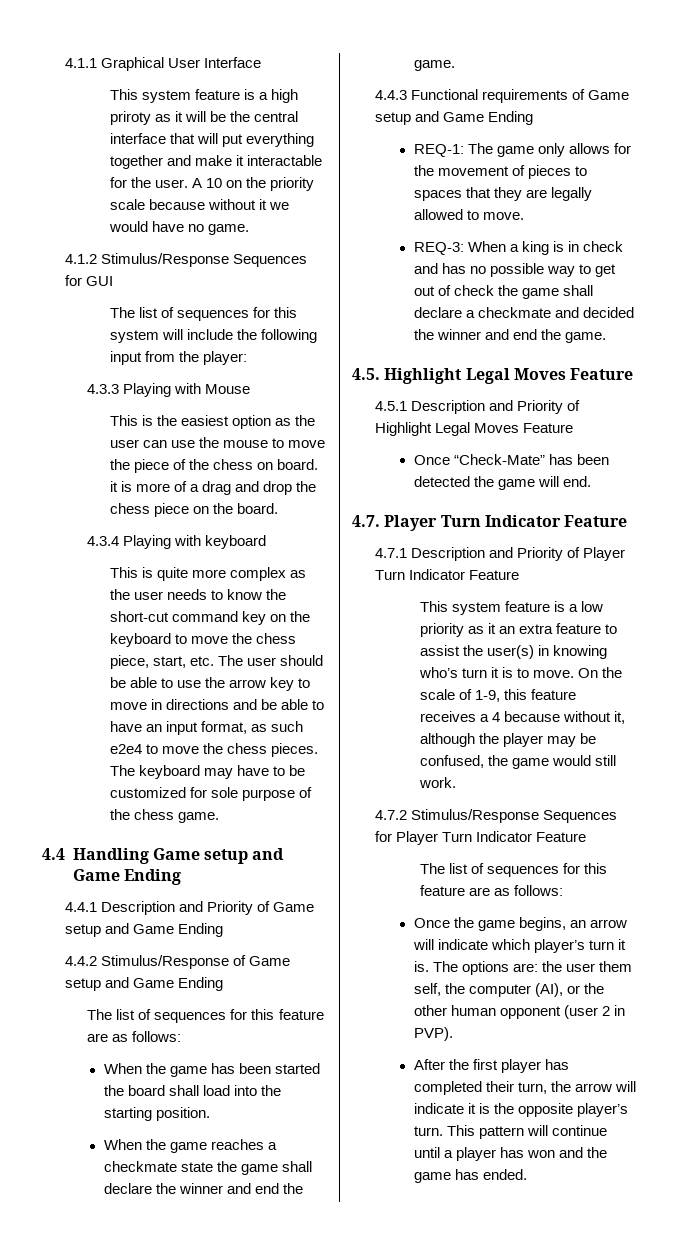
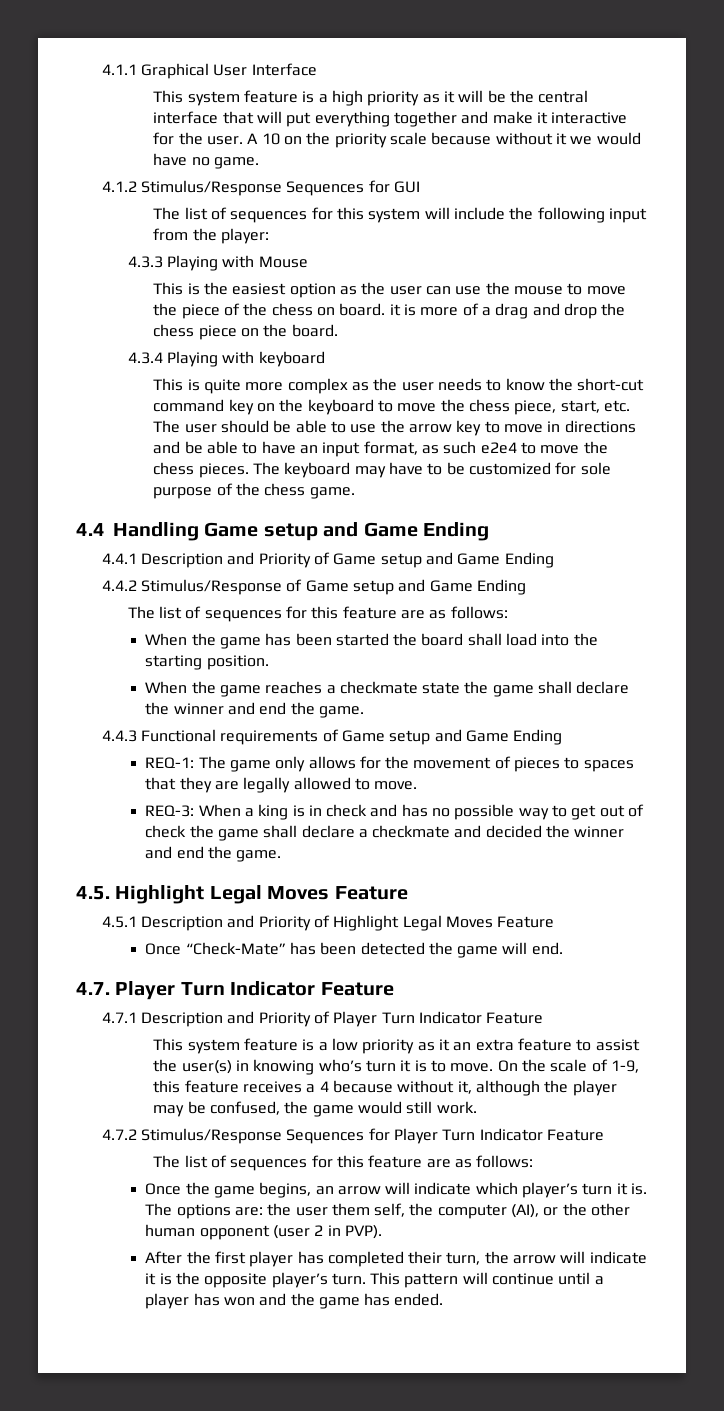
[109,111,151,125] priroty -> [367,91,420,106] priority
[247,155,323,166] interactable -> [551,112,628,124] interactive

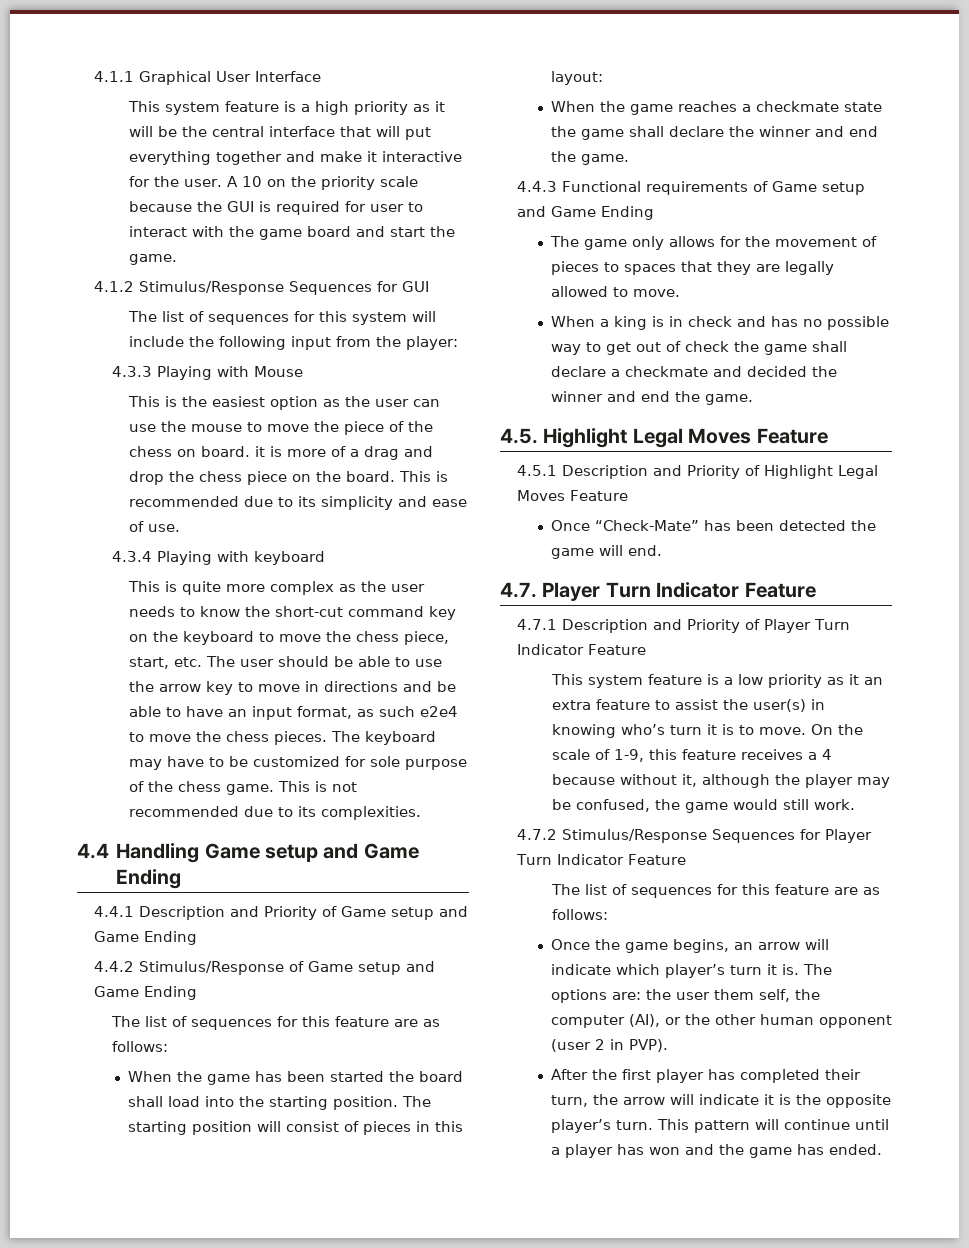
[495,132,641,145] [153,153,210,166] without it we would have no -> [197,201,424,215] [129,226,456,240] the GUI is required for user to interact with the game board and start the
(338, 330) none -> [399,471,449,482] [129,496,468,510] [129,521,181,532] This is recommended due to its simplicity and ease of use.
(355, 493) none -> [278,781,358,792] [129,806,422,820] This is not recommended due to its complexities.
(269, 662) none -> [401,1096,431,1107] [127,1121,463,1135] [550,71,603,85] The starting position will consist of pieces in this layout:
[145,757,195,768] REQ-1: -> (655, 213) none
[145,805,195,817] REQ-3: -> (680, 293) none

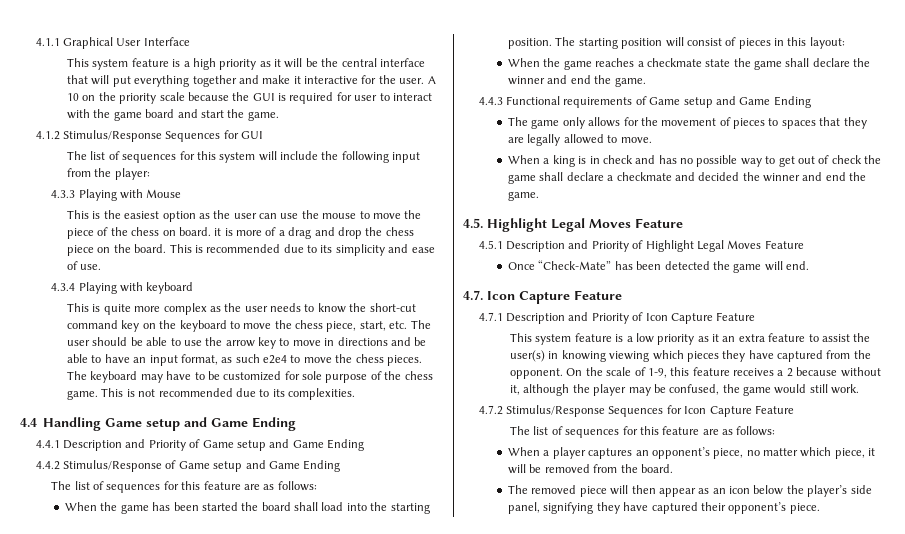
[542,582,740,601] Player Turn Indicator -> [487,291,570,304] Icon Capture
[764,619,851,633] [517,644,585,655] Player Turn Indicator -> [645,313,713,324] Icon Capture
[621,724,807,735] who’s turn it is to move. -> [609,350,871,362] [510,368,564,379] viewing which pieces they have captured from the opponent.
[822,749,833,760] 4 -> [786,368,793,377] 2
[825,829,873,843] [516,854,625,865] Player Turn Indicator -> [684,406,752,417] Icon Capture
[550,939,829,953] [550,964,832,978] [550,989,820,1003] [550,1014,892,1028] [550,1039,668,1052] [550,1069,861,1083] [550,1094,891,1108] [550,1119,889,1133] [550,1144,882,1158] Once the game begins, an arrow will indicate which player’s turn it is. The options are: the user them self, the computer (AI), or the other human opponent (user 2 in PVP). // After the first player has completed their turn, the arrow will indicate it is the opposite player’s turn. This pattern will continue until a player has won and the game has ended. -> [508,447,876,459] [508,464,673,474] [508,485,872,497] [508,502,820,514] When a player captures an opponent’s piece, no matter which piece, it will be removed from the board. // The removed piece will then appear as an icon below the player’s side panel, signifying they have captured their opponent’s piece.

